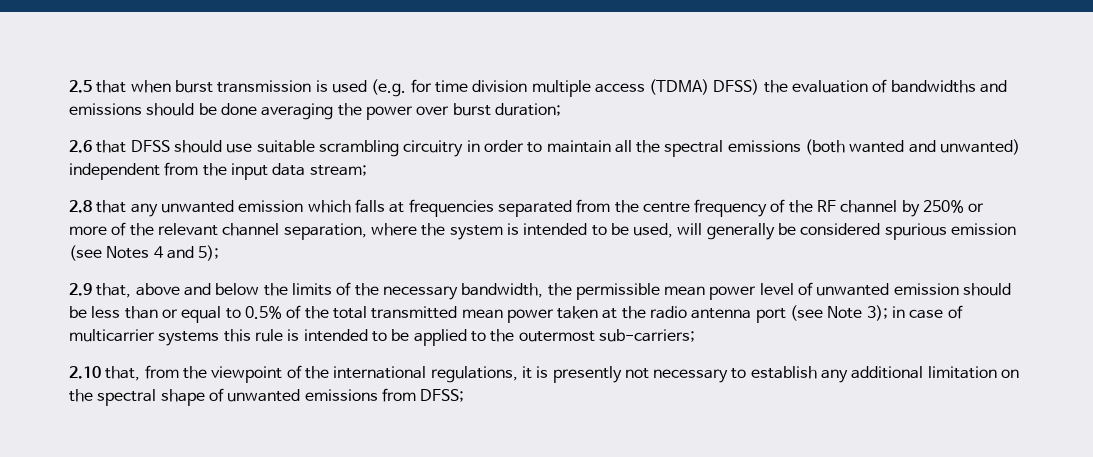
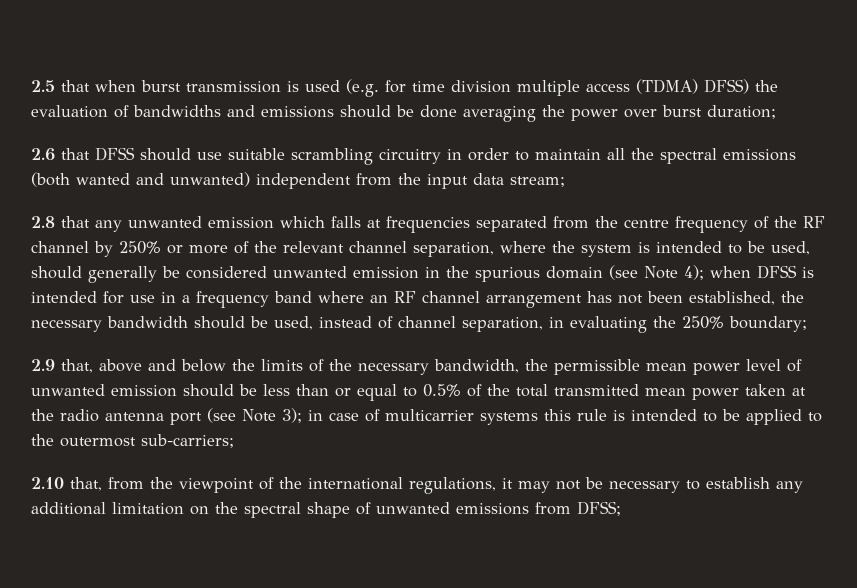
[677,223,703,235] will -> [31,266,82,279] should
[884,223,1017,240] [69,245,220,261] spurious emission (see Notes 4 and 5); -> [273,265,814,282] [31,291,804,308] [31,316,807,333] unwanted emission in the spurious domain (see Note 4); when DFSS is intended for use in a frequency band where an RF channel arrangement has not been established, the necessary bandwidth should be used, instead of channel separation, in evaluating the 250% boundary;
[536,366,649,383] is presently not -> [518,477,603,493] may not be

